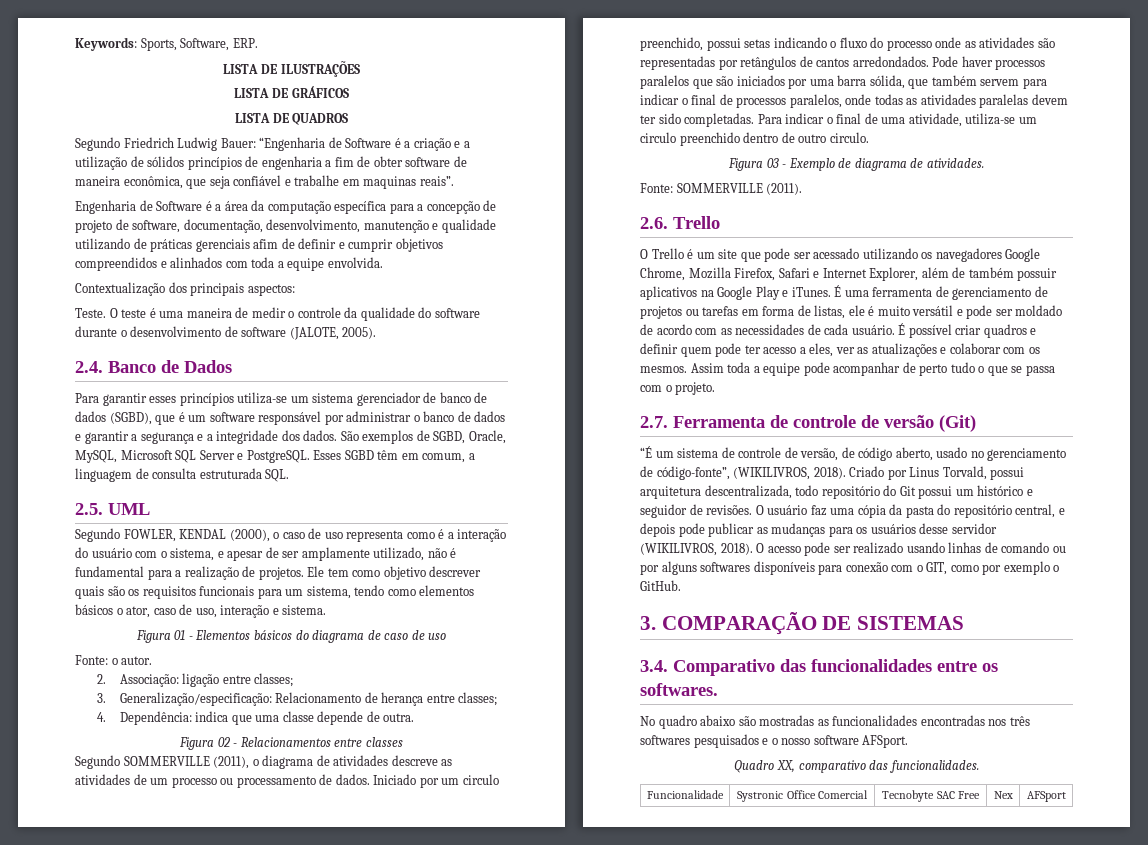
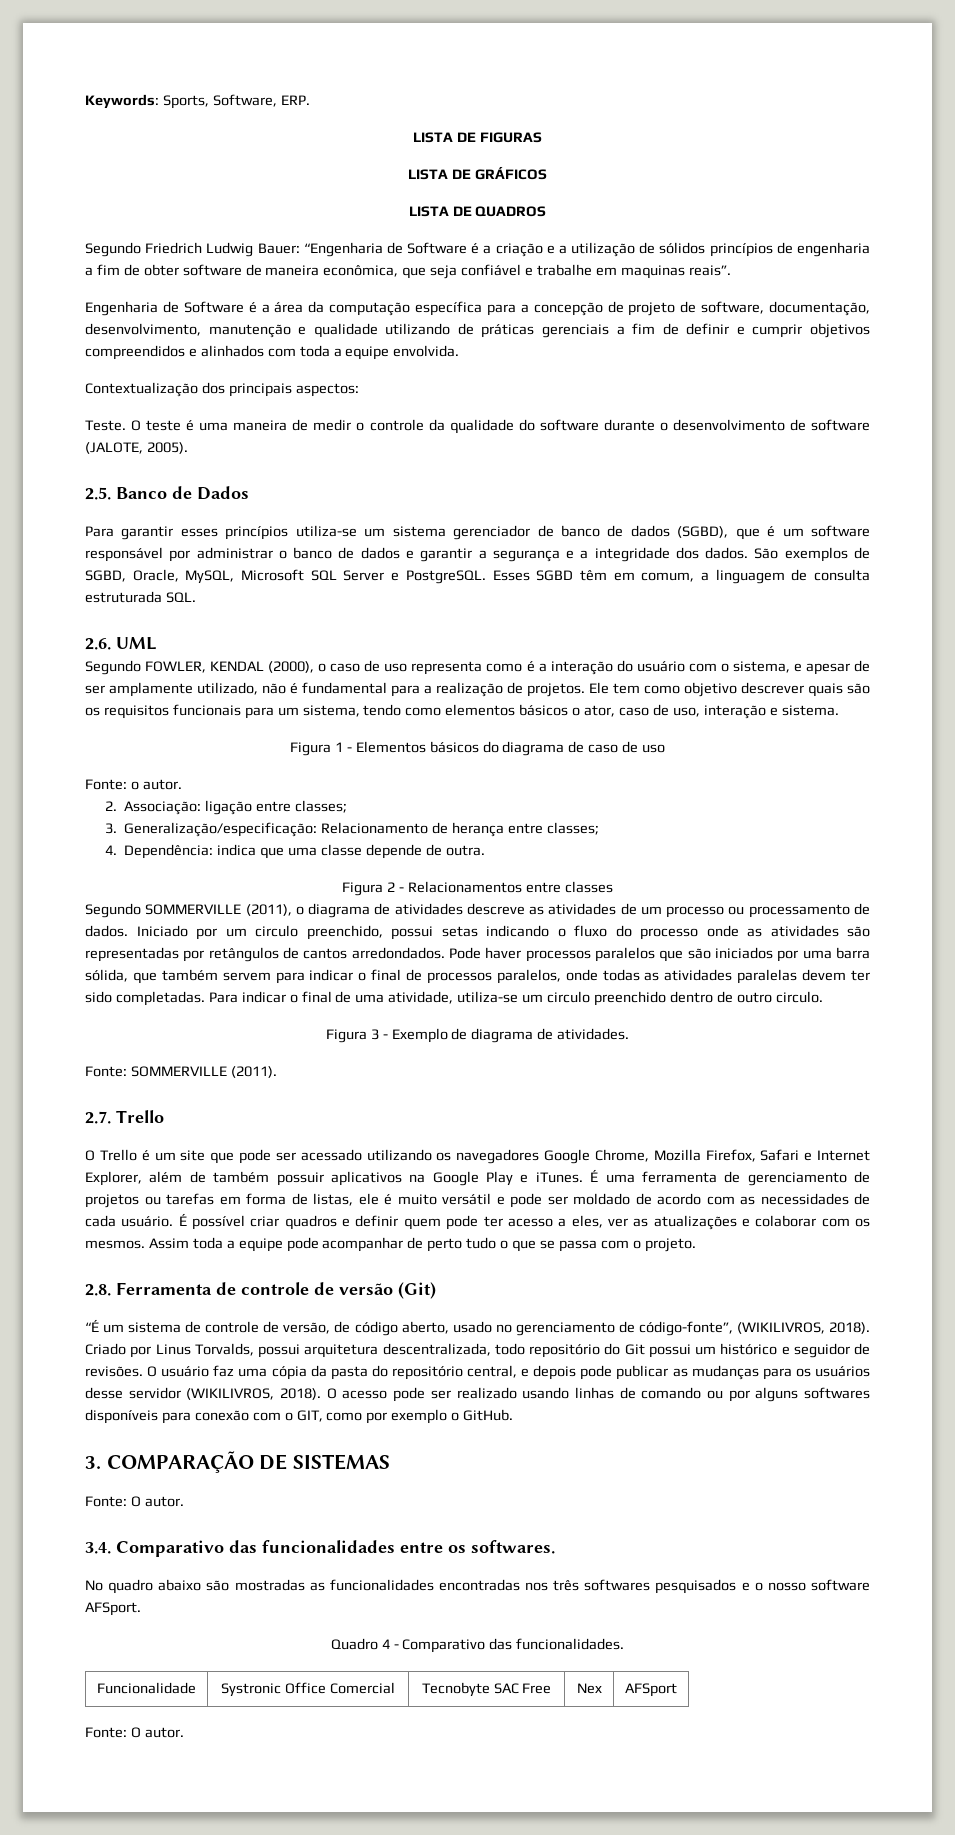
[280,61,360,77] ILUSTRAÇÕES -> [479,132,542,143] FIGURAS
[253,239,279,249] afim -> [616,323,656,335] a fim
[75,361,103,373] 2.4. -> [85,487,111,500] 2.5.
[75,503,103,515] 2.5. -> [85,638,111,650] 2.6.
[174,630,186,640] 01 -> [334,742,343,752] 1
[217,737,230,747] 02 -> [387,882,396,892] 2
[766,158,779,168] 03 -> [370,1029,379,1040] 3
[640,217,668,229] 2.6. -> [85,1111,111,1124] 2.7.
[640,416,668,428] 2.7. -> [85,1284,111,1296] 2.8.
[942,466,987,480] Torvald, -> [194,1343,254,1356] Torvalds,
(965, 623) none -> [85,1496,184,1507] // Fonte: O autor.
[776,760,866,773] XX, comparativo -> [381,1639,486,1653] 4 - Comparativo
(1066, 796) none -> [85,1727,184,1738] // Fonte: O autor.

